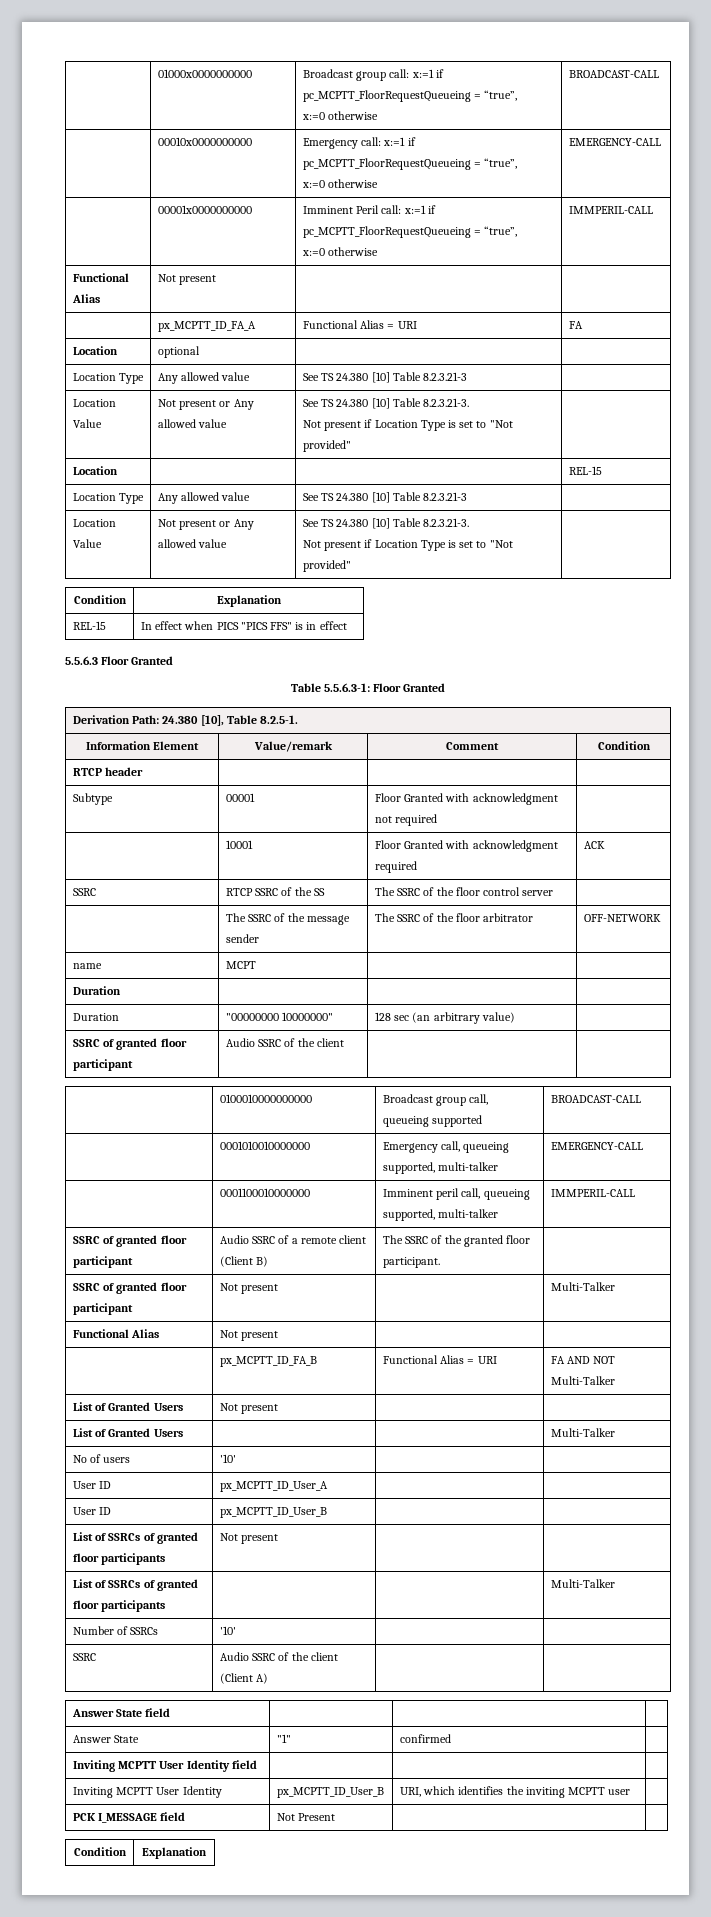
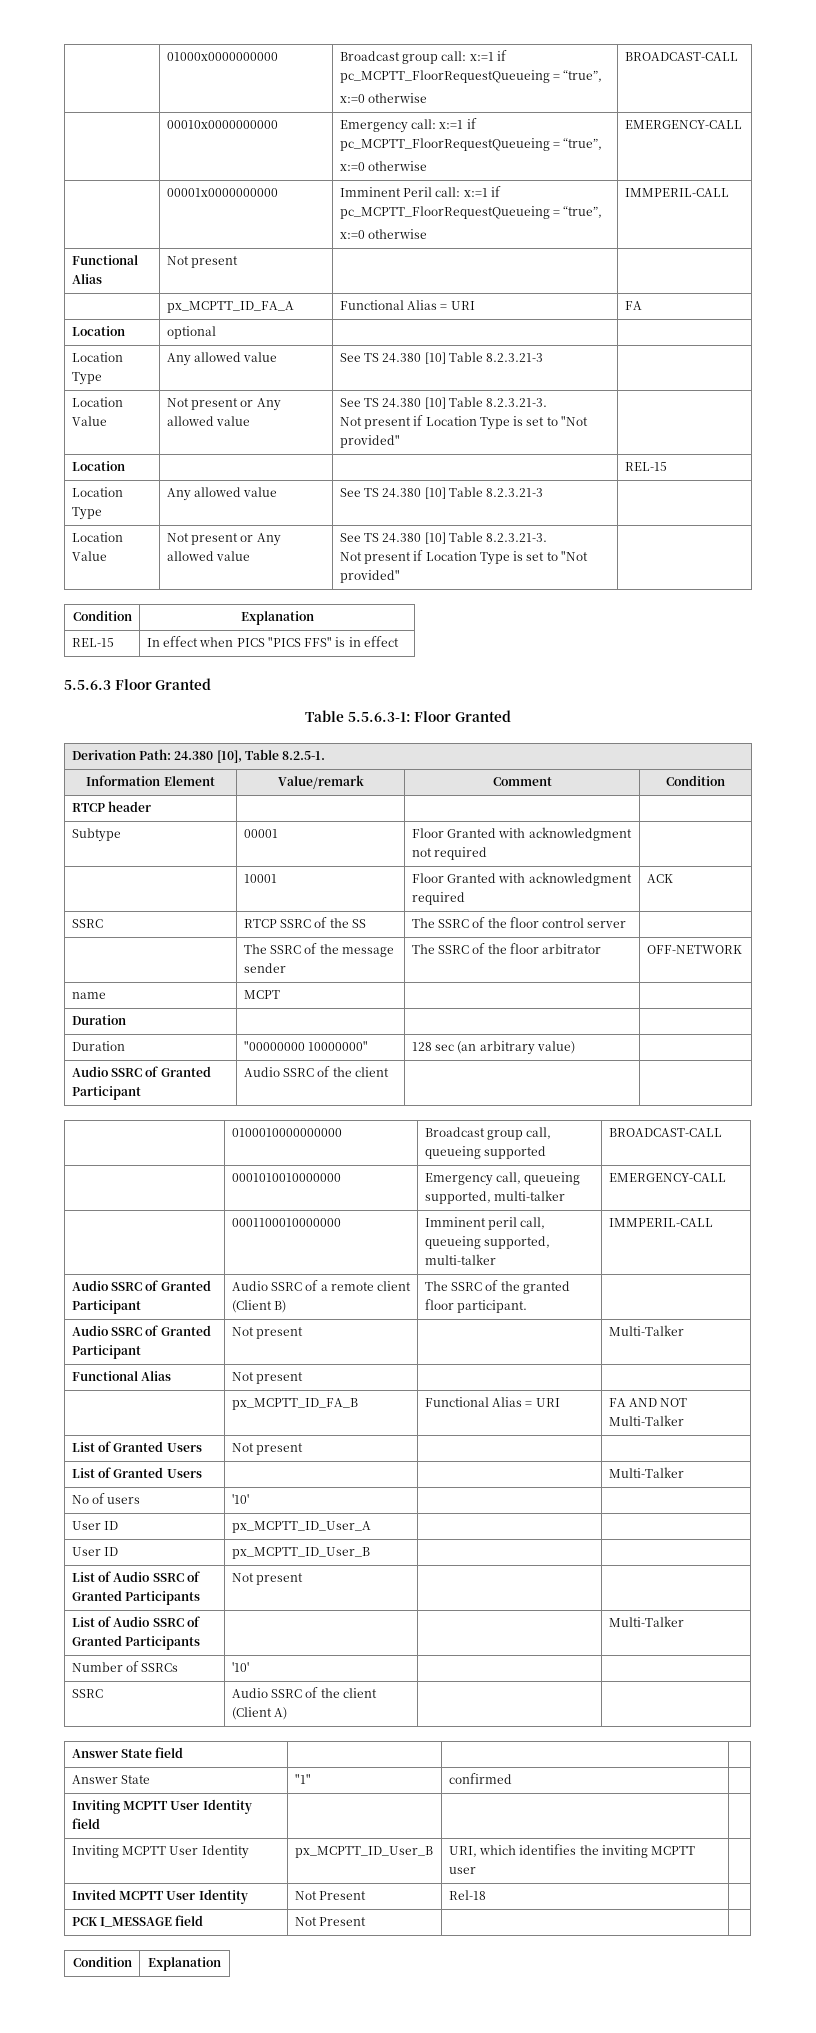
[72,1038,187,1050] [72,1059,133,1071] SSRC of granted floor participant -> [71,1066,211,1077] [71,1086,141,1100] Audio SSRC of Granted Participant
[72,1235,187,1247] [72,1256,133,1268] SSRC of granted floor participant -> [71,1280,211,1291] [71,1300,141,1314] Audio SSRC of Granted Participant
[72,1282,187,1294] [72,1303,133,1315] SSRC of granted floor participant -> [71,1325,211,1336] [71,1345,141,1359] Audio SSRC of Granted Participant
[108,1532,198,1544] [72,1553,166,1565] [219,1533,279,1544] [72,1579,198,1591] [72,1600,166,1612] SSRCs of granted floor participants | Not present | | // List of SSRCs of granted floor participants -> [113,1571,200,1582] [71,1590,201,1605] [231,1573,304,1585] [71,1616,200,1627] [71,1635,201,1650] Audio SSRC of Granted Participants | Not present | | // List of Audio SSRC of Granted Participants
(631, 1792) none -> [71,1889,248,1904] [294,1891,367,1900] [448,1890,486,1900] // Invited MCPTT User Identity | Not Present | Rel-18 |

